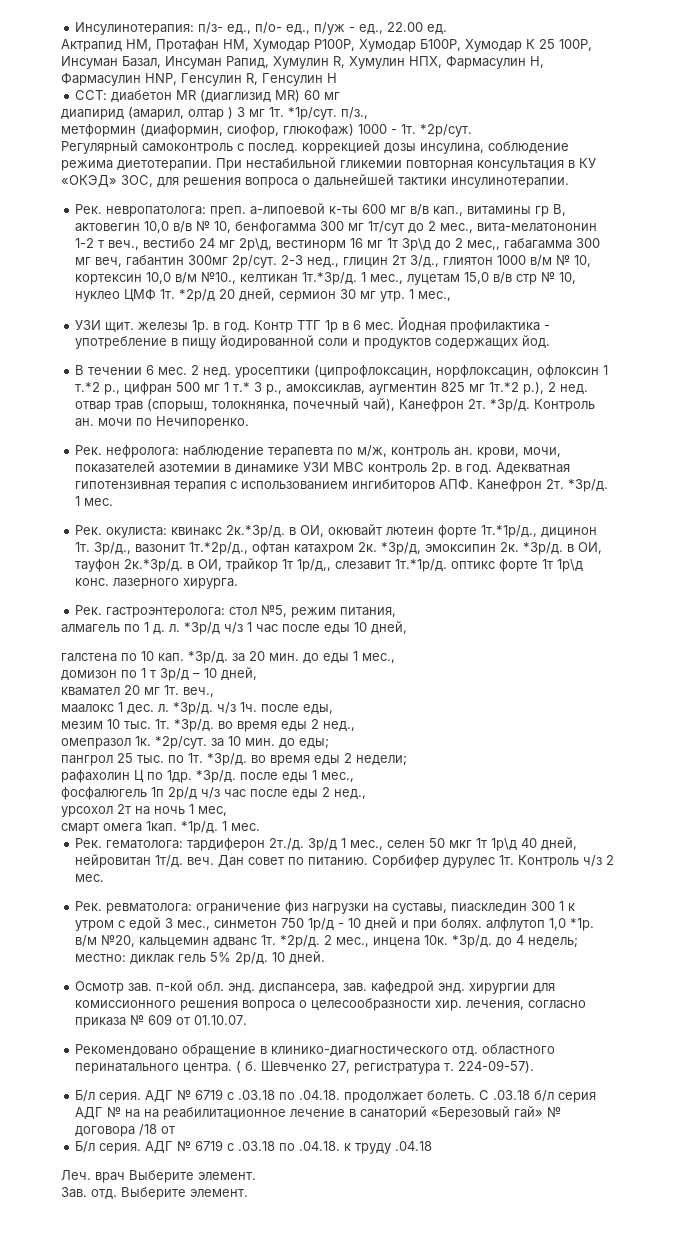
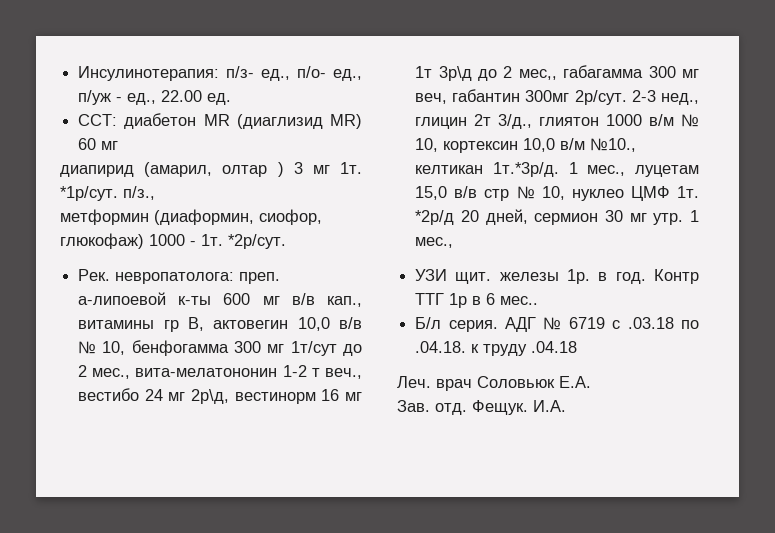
[61,39,592,52] [61,56,544,69] [61,73,337,86] // Актрапид НМ, Протафан НМ, Хумодар Р100Р, Хумодар Б100Р, Хумодар К 25 100Р, Инсуман Базал, Инсуман Рапид, Хумулин R, Хумулин НПХ, Фармасулин Н, Фармасулин НNР, Генсулин R, Генсулин Н -> (232, 99) none
[61,140,569,154] [61,157,596,171] [61,174,569,188] // Регулярный самоконтроль с послед. коррекцией дозы инсулина, соблюдение режима диетотерапии. При нестабильной гликемии повторная консультация в КУ «ОКЭД» ЗОС, для решения вопроса о дальнейшей тактики инсулинотерапии. -> (286, 241) none
[365,317,551,333] [75,335,551,349] [75,365,609,378] [75,382,589,395] [75,398,596,412] [75,416,250,429] [75,445,562,458] [75,461,571,475] [75,479,609,492] [75,496,114,506] [75,524,598,538] [75,542,603,555] [75,558,584,572] [75,578,239,589] [75,605,397,618] [61,621,407,635] [61,651,395,664] [61,667,257,681] [61,685,214,697] [61,702,333,715] [61,719,355,732] [61,736,329,749] [61,753,407,766] [61,770,354,783] [61,787,366,800] [61,804,227,817] [61,821,260,834] [75,837,578,851] [75,854,615,868] [75,874,105,882] [75,901,576,914] [75,917,595,931] [75,935,579,948] [75,951,326,965] [75,980,556,994] [75,998,587,1011] [75,1014,248,1028] [75,1044,556,1057] [75,1060,535,1074] [75,1089,597,1103] [75,1106,562,1120] [75,1124,176,1137] мес. Йодная профилактика - употребление в пищу йодированной соли и продуктов содержащих йод. // В течении 6 мес. 2 нед. уросептики (ципрофлоксацин, норфлоксацин, офлоксин 1 т.*2 р., цифран 500 мг 1 т.* 3 р., амоксиклав, аугментин 825 мг 1т.*2 р.), 2 нед. отвар трав (спорыш, толокнянка, почечный чай), Канефрон 2т. *3р/д. Контроль ан. мочи по Нечипоренко. // Рек. нефролога: наблюдение терапевта по м/ж, контроль ан. крови, мочи, показателей азотемии в динамике УЗИ МВС контроль 2р. в год. Адекватная гипотензивная терапия с использованием ингибиторов АПФ. Канефрон 2т. *3р/д. 1 мес. // Рек. окулиста: квинакс 2к.*3р/д. в ОИ, окювайт лютеин форте 1т.*1р/д., дицинон 1т. 3р/д., вазонит 1т.*2р/д., офтан катахром 2к. *3р/д, эмоксипин 2к. *3р/д. в ОИ, тауфон 2к.*3р/д. в ОИ, трайкор 1т 1р/д,, слезавит 1т.*1р/д. оптикс форте 1т 1р\д конс. лазерного хирурга. // Рек. гастроэнтеролога: стол №5, режим питания, // алмагель по 1 д. л. *3р/д ч/з 1 час после еды 10 дней, // галстена по 10 кап. *3р/д. за 20 мин. до еды 1 мес., // домизон по 1 т 3р/д – 10 дней, // квамател 20 мг 1т. веч., // маалокс 1 дес. л. *3р/д. ч/з 1ч. после еды, // мезим 10 тыс. 1т. *3р/д. во время еды 2 нед., // омепразол 1к. *2р/сут. за 10 мин. до еды; // пангрол 25 тыс. по 1т. *3р/д. во время еды 2 недели; // рафахолин Ц по 1др. *3р/д. после еды 1 мес., // фосфалюгель 1п 2р/д ч/з час после еды 2 нед., // урсохол 2т на ночь 1 мес, // смарт омега 1кап. *1р/д. 1 мес. // Рек. гематолога: тардиферон 2т./д. 3р/д 1 мес., селен 50 мкг 1т 1р\д 40 дней, нейровитан 1т/д. веч. Дан совет по питанию. Сорбифер дурулес 1т. Контроль ч/з 2 мес. // Рек. ревматолога: ограничение физ нагрузки на суставы, пиаскледин 300 1 к утром с едой 3 мес., синметон 750 1р/д - 10 дней и при болях. алфлутоп 1,0 *1р. в/м №20, кальцемин адванс 1т. *2р/д. 2 мес., инцена 10к. *3р/д. до 4 недель; местно: диклак гель 5% 2р/д. 10 дней. // Осмотр зав. п-кой обл. энд. диспансера, зав. кафедрой энд. хирургии для комиссионного решения вопроса о целесообразности хир. лечения, согласно приказа № 609 от 01.10.07. // Рекомендовано обращение в клинико-диагностического отд. областного перинатального центра. ( б. Шевченко 27, регистратура т. 224-09-57). // Б/л серия. АДГ № 6719 с .03.18 по .04.18. продолжает болеть. С .03.18 б/л серия АДГ № на на реабилитационное лечение в санаторий «Березовый гай» № договора /18 от -> [500,296,539,305] мес..
[129,1170,256,1183] Выберите элемент. -> [477,376,591,388] Соловьюк Е.А.
[121,1187,248,1200] Выберите элемент. -> [472,400,566,415] Фещук. И.А.

